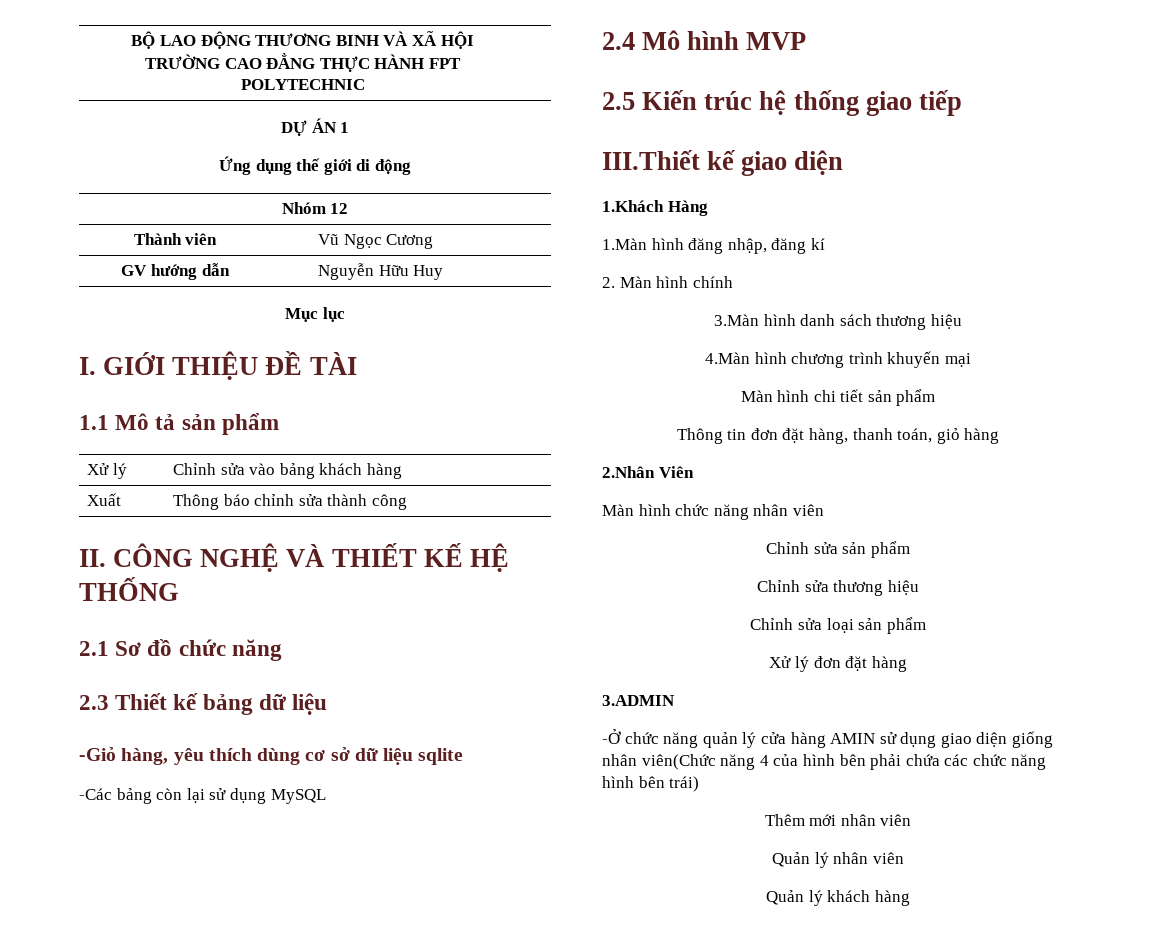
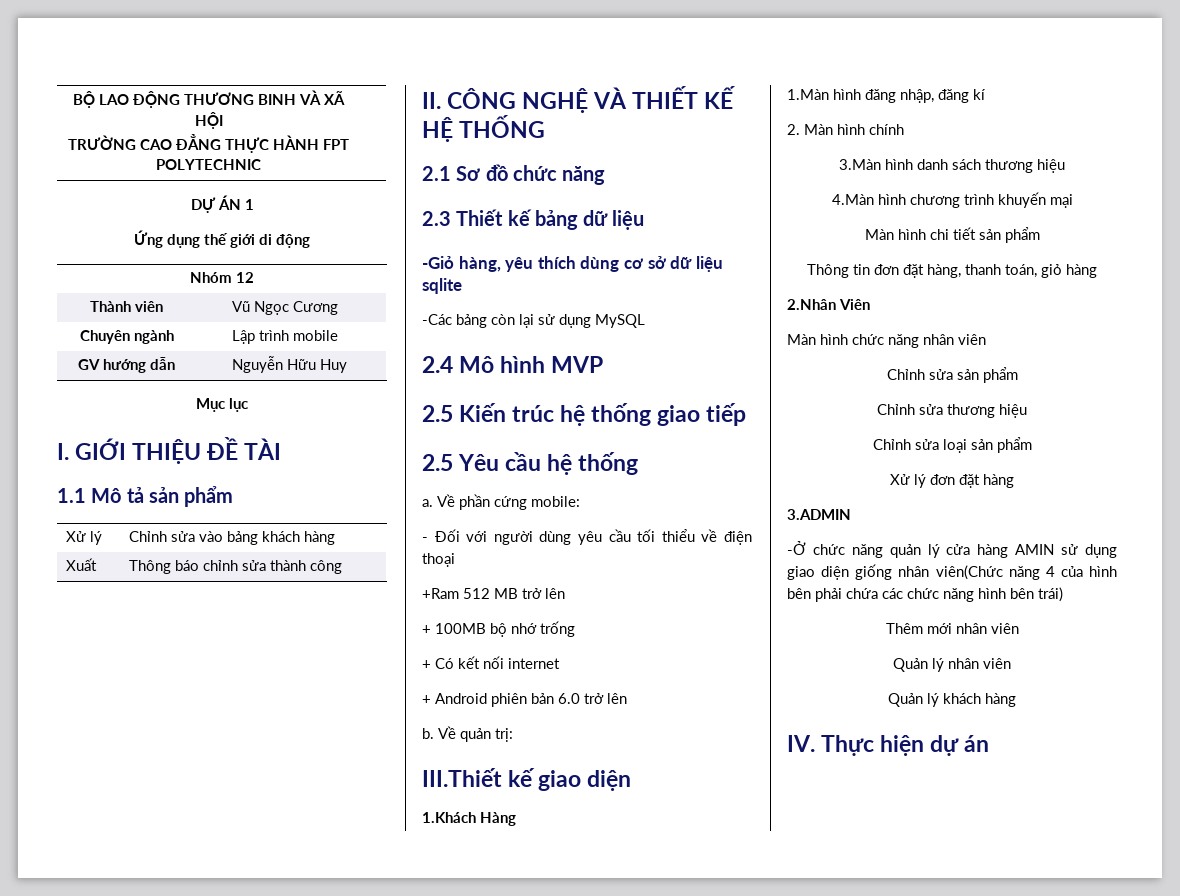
(434, 241) none -> [79,330,174,344] [231,330,338,344] // Chuyên ngành | Lập trình mobile
(962, 103) none -> [422,452,639,475] [422,494,580,510] [422,529,752,545] [422,553,455,567] [422,588,565,599] [422,621,575,637] [422,656,560,669] [422,693,627,707] [422,726,513,742] // 2.5 Yêu cầu hệ thống // a. Về phần cứng mobile: // - Đối với người dùng yêu cầu tối thiểu về điện thoại // +Ram 512 MB trở lên // + 100MB bộ nhớ trống // + Có kết nối internet // + Android phiên bản 6.0 trở lên // b. Về quản trị:
(910, 898) none -> [787,735,990,756] // IV. Thực hiện dự án

